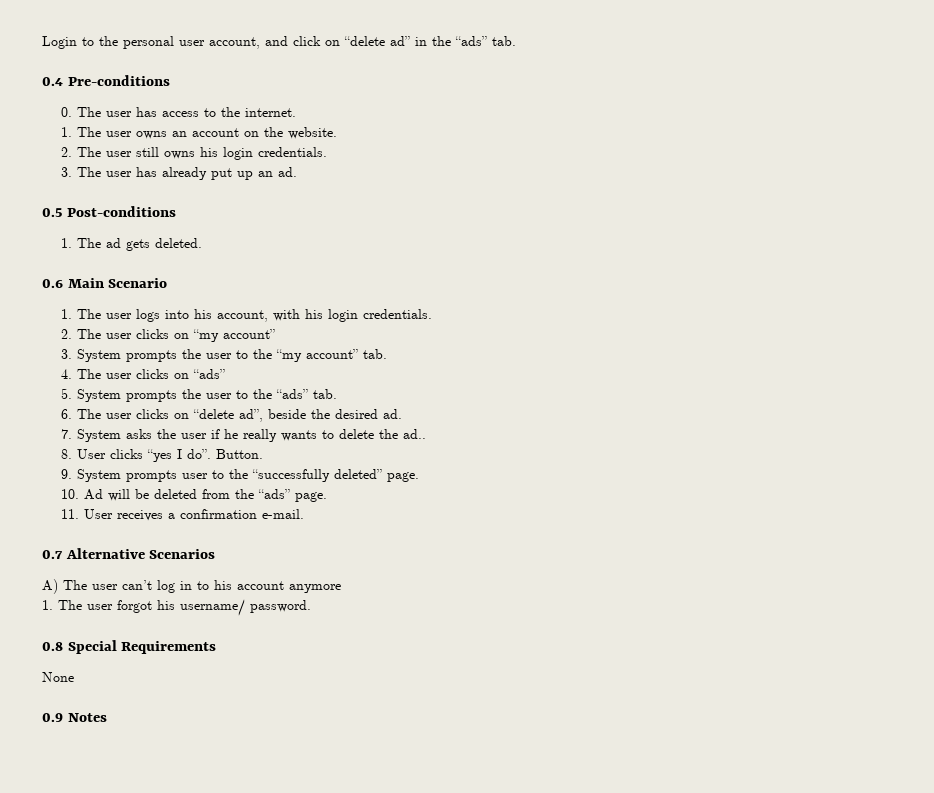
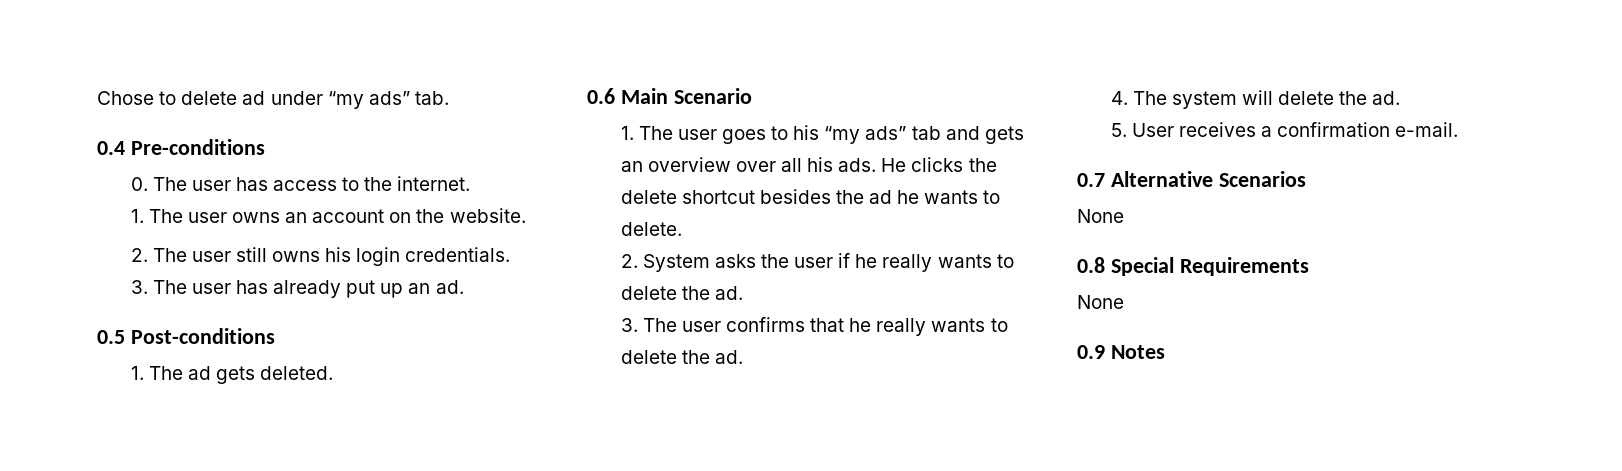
[42,36,487,49] Login to the personal user account, and click on “delete ad” in the “ads” -> [97,91,410,109] Chose to delete ad under “my ads”
[135,309,432,322] [60,329,275,342] [60,349,387,362] [60,369,225,379] [60,388,337,402] [60,409,402,422] [60,429,72,439] logs into his account, with his login credentials. // 2. The user clicks on “my account” // 3. System prompts the user to the “my account” tab. // 4. The user clicks on “ads” // 5. System prompts the user to the “ads” tab. // 6. The user clicks on “delete ad”, beside the desired ad. // 7. -> [721,125,1024,144] [620,157,997,172] [620,189,1001,204] [620,222,682,236] [620,254,638,268] goes to his “my ads” tab and gets an overview over all his ads. He clicks the delete shortcut besides the ad he wants to delete. // 2.
[402,429,426,439] [60,449,263,462] [60,469,419,482] [60,489,327,502] [60,509,79,519] ad.. // 8. User clicks “yes I do”. Button. // 9. System prompts user to the “successfully deleted” page. // 10. Ad will be deleted from the “ads” page. // 11. -> [714,286,743,300] [620,317,1008,336] [620,350,743,364] [1110,90,1401,109] [1110,123,1127,137] ad. // 3. The user confirms that he really wants to delete the ad. // 4. The system will delete the ad. // 5.
[42,579,341,594] [42,599,311,616] // A) The user can’t log in to his account anymore // 1. The user forgot his username/ password. -> [1077,209,1124,223] // None

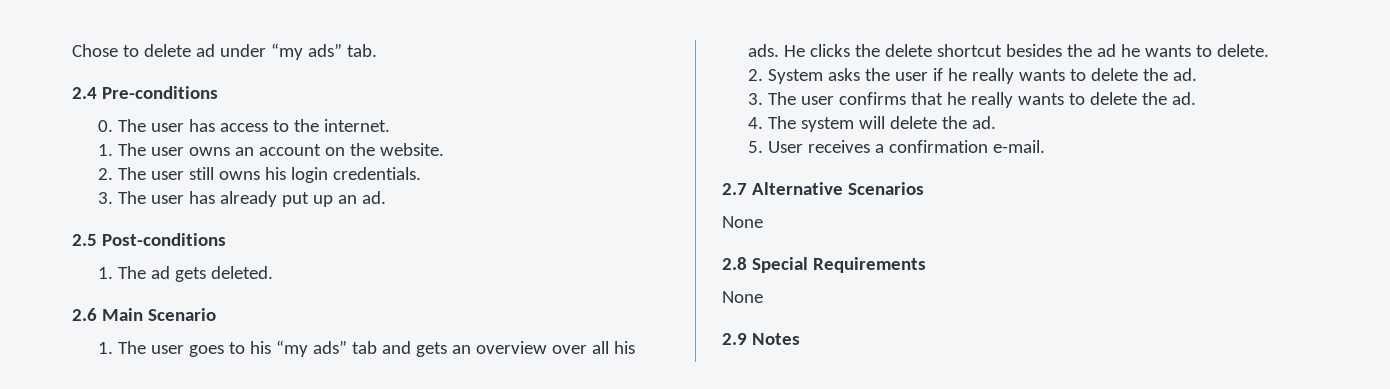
[97,141,125,155] 0.4 -> [72,87,97,99] 2.4
[97,330,125,344] 0.5 -> [72,234,97,246] 2.5
[587,88,615,104] 0.6 -> [72,308,97,321] 2.6
[1077,173,1105,187] 0.7 -> [722,183,747,195] 2.7
[1077,257,1105,273] 0.8 -> [722,257,747,270] 2.8
[1077,345,1105,359] 0.9 -> [722,333,747,345] 2.9

